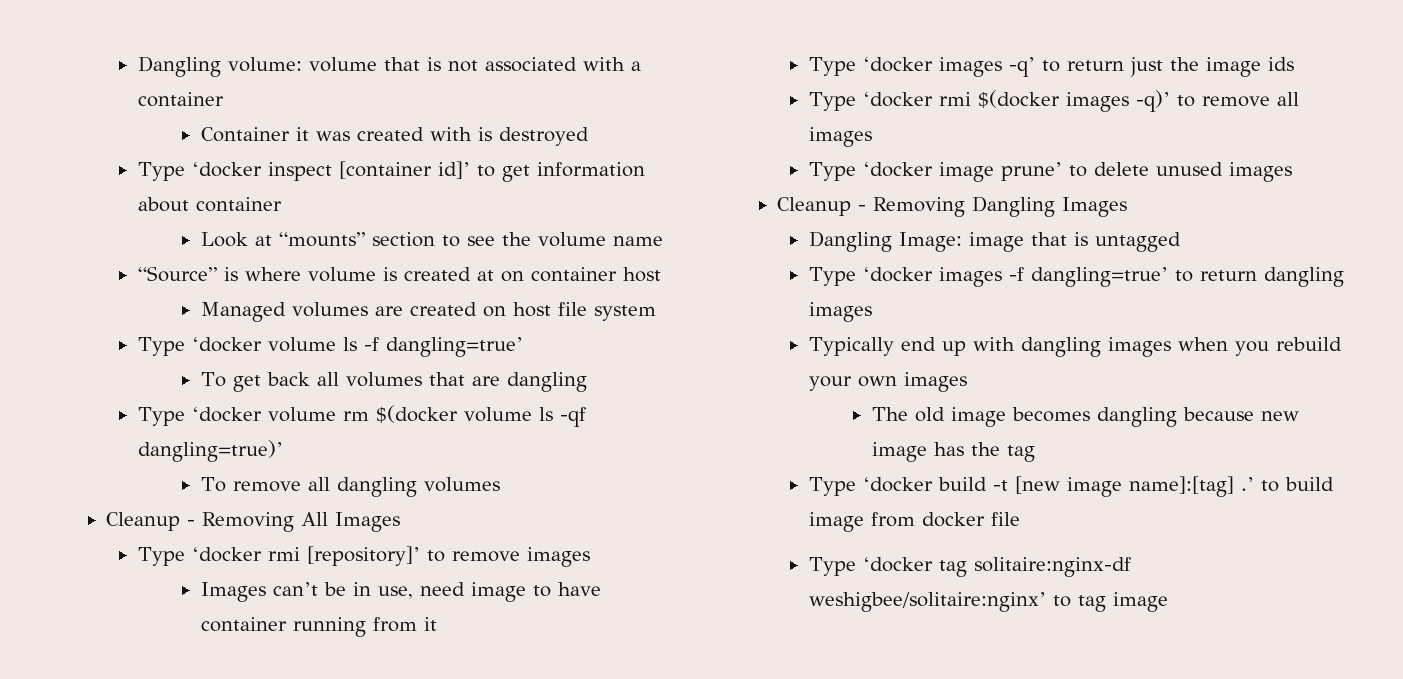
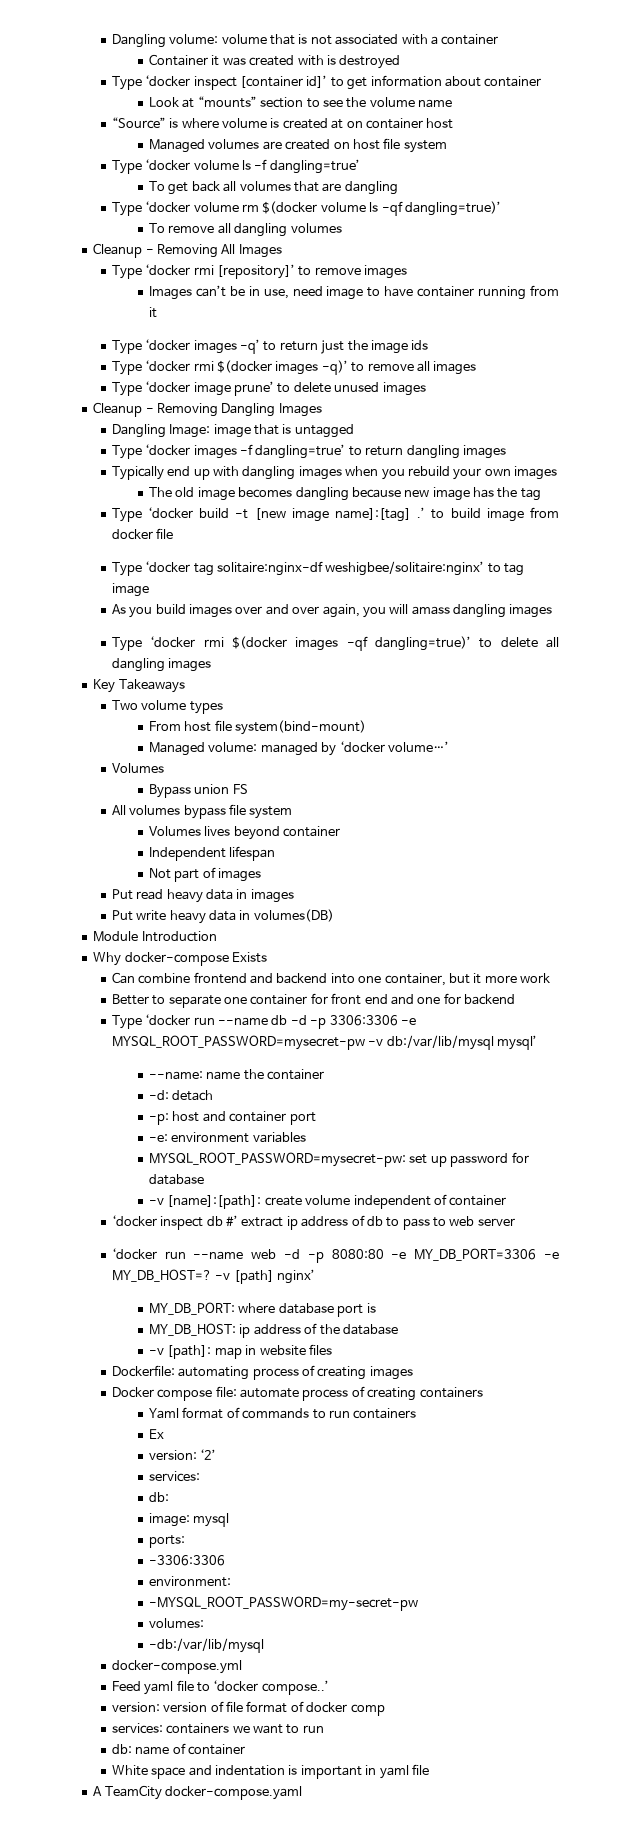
(1168, 602) none -> [111,604,553,618] [111,636,559,651] [111,658,212,672] [93,679,185,693] [111,700,223,714] [149,720,367,735] [149,741,449,756] [111,763,164,773] [149,784,248,798] [111,804,293,819] [149,826,341,840] [149,846,276,861] [149,867,262,882] [111,889,294,903] [111,909,334,924] [93,931,217,942] [93,952,268,966] [111,972,551,986] [111,993,516,1008] [111,1014,416,1029] [111,1035,538,1050] [149,1069,325,1080] [149,1090,214,1101] [149,1111,316,1125] [149,1132,306,1143] [149,1152,529,1167] [149,1174,205,1185] [149,1194,507,1209] [111,1215,515,1230] [111,1248,559,1263] [111,1269,316,1284] [149,1302,376,1317] [149,1323,398,1338] [149,1344,332,1359] [111,1365,413,1380] [111,1386,483,1401] [149,1407,417,1419] [149,1429,165,1439] [149,1449,217,1460] [149,1471,201,1482] [149,1492,170,1502] [149,1513,230,1527] [149,1535,186,1548] [149,1555,226,1566] [149,1576,232,1587] [149,1596,419,1611] [149,1618,205,1628] [149,1638,265,1653] [111,1660,242,1674] [111,1680,329,1695] [111,1701,385,1716] [111,1723,324,1734] [111,1743,246,1755] [111,1764,429,1779] [93,1785,303,1800] // As you build images over and over again, you will amass dangling images // Type ‘docker rmi $(docker images -qf dangling=true)’ to delete all dangling images // Key Takeaways // Two volume types // From host file system(bind-mount) // Managed volume: managed by ‘docker volume…’ // Volumes // Bypass union FS // All volumes bypass file system // Volumes lives beyond container // Independent lifespan // Not part of images // Put read heavy data in images // Put write heavy data in volumes(DB) // Module Introduction // Why docker-compose Exists // Can combine frontend and backend into one container, but it more work // Better to separate one container for front end and one for backend // Type ‘docker run --name db -d -p 3306:3306 -e MYSQL_ROOT_PASSWORD=mysecret-pw -v db:/var/lib/mysql mysql’ // --name: name the container // -d: detach // -p: host and container port // -e: environment variables // MYSQL_ROOT_PASSWORD=mysecret-pw: set up password for database // -v [name]:[path]: create volume independent of container // ‘docker inspect db #’ extract ip address of db to pass to web server // ‘docker run --name web -d -p 8080:80 -e MY_DB_PORT=3306 -e MY_DB_HOST=? -v [path] nginx’ // MY_DB_PORT: where database port is // MY_DB_HOST: ip address of the database // -v [path]: map in website files // Dockerfile: automating process of creating images // Docker compose file: automate process of creating containers // Yaml format of commands to run containers // Ex // version: ‘2’ // services: // db: // image: mysql // ports: // -3306:3306 // environment: // -MYSQL_ROOT_PASSWORD=my-secret-pw // volumes: // -db:/var/lib/mysql // docker-compose.yml // Feed yaml file to ‘docker compose..’ // version: version of file format of docker comp // services: containers we want to run // db: name of container // White space and indentation is important in yaml file // A TeamCity docker-compose.yaml

